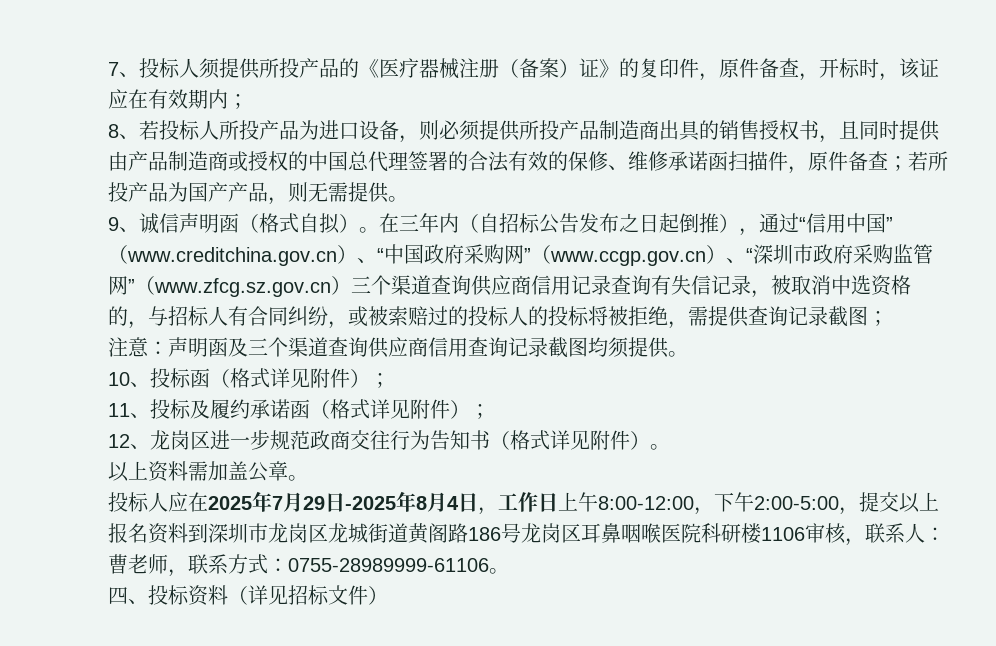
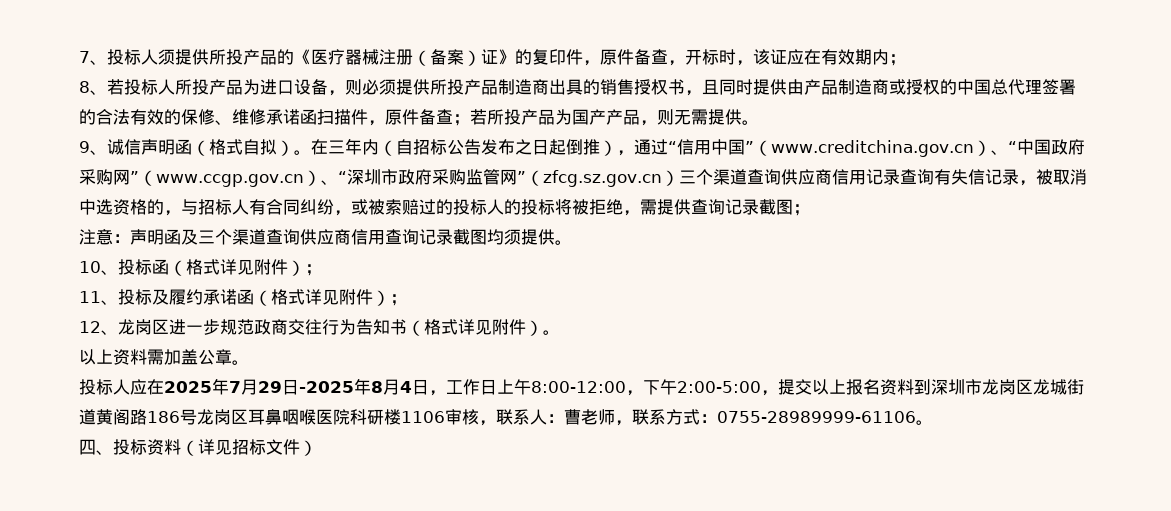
[154,278,331,297] www.zfcg.sz.gov.cn -> [542,170,662,187] zfcg.sz.gov.cn

